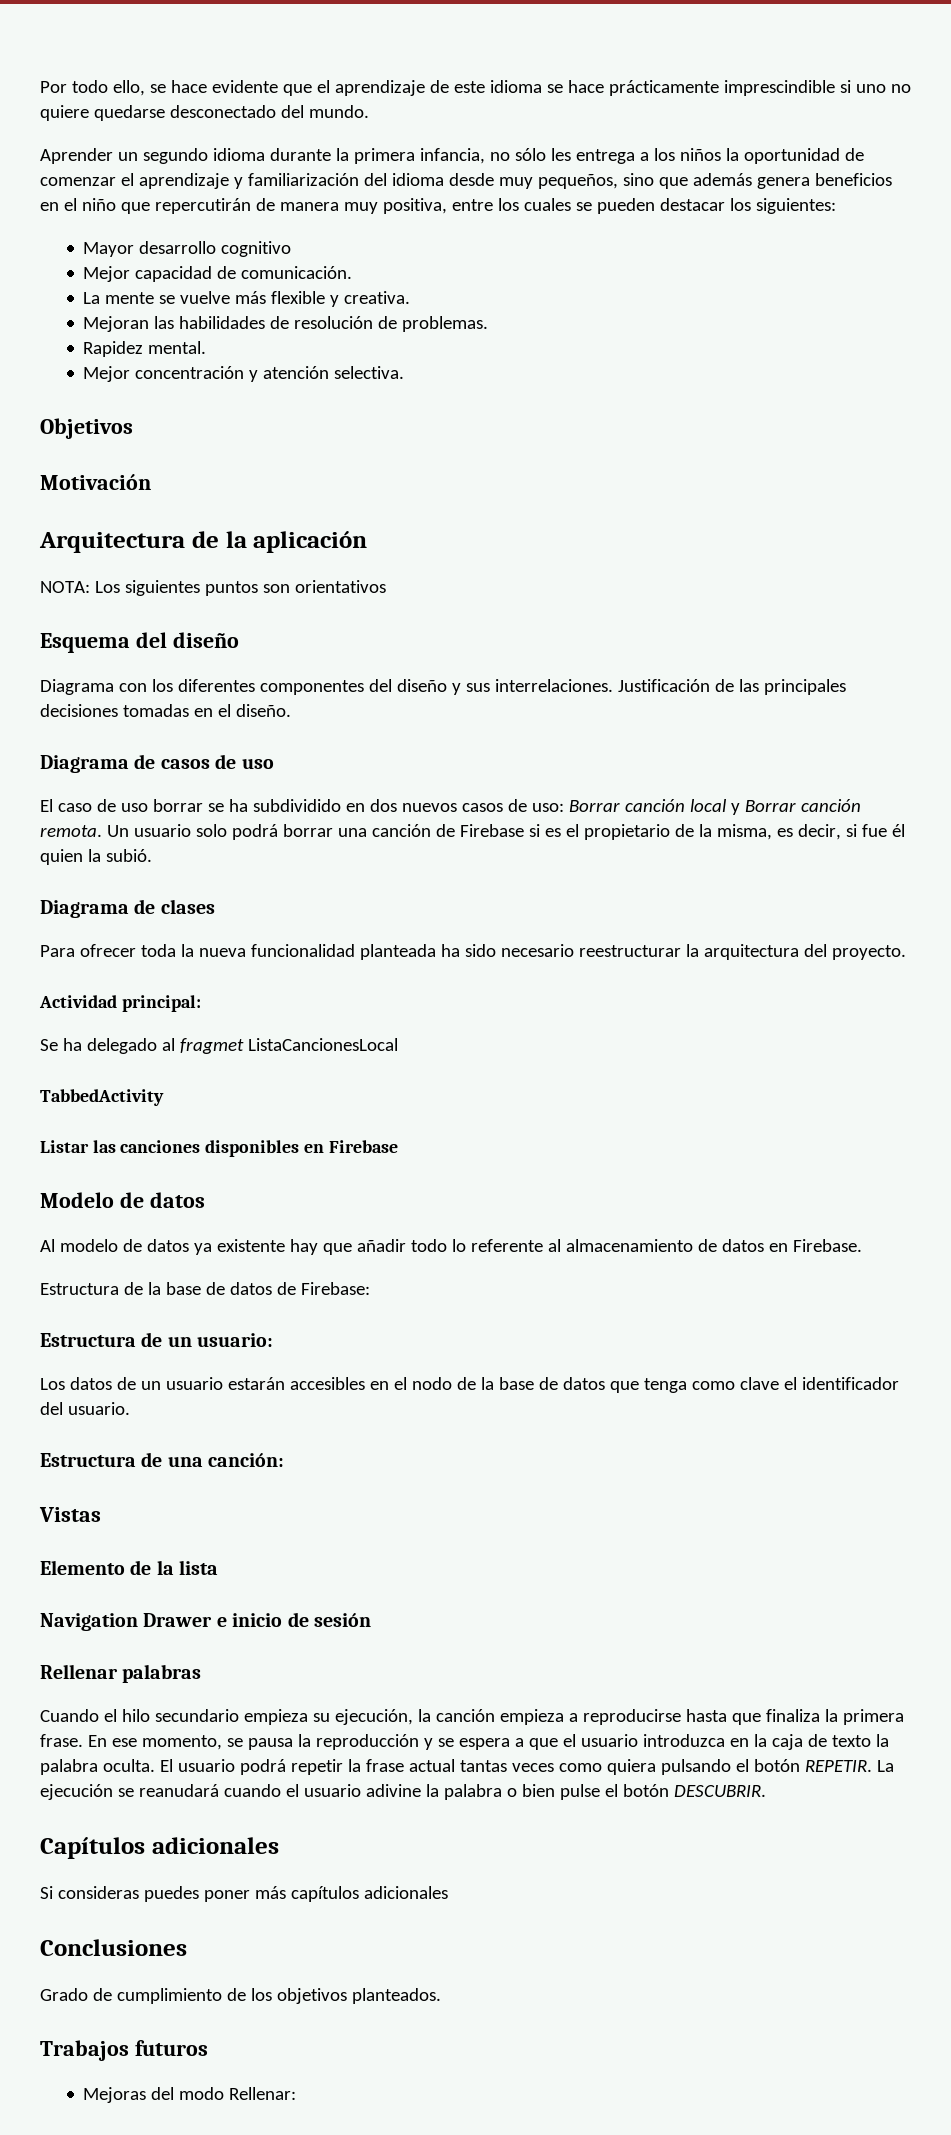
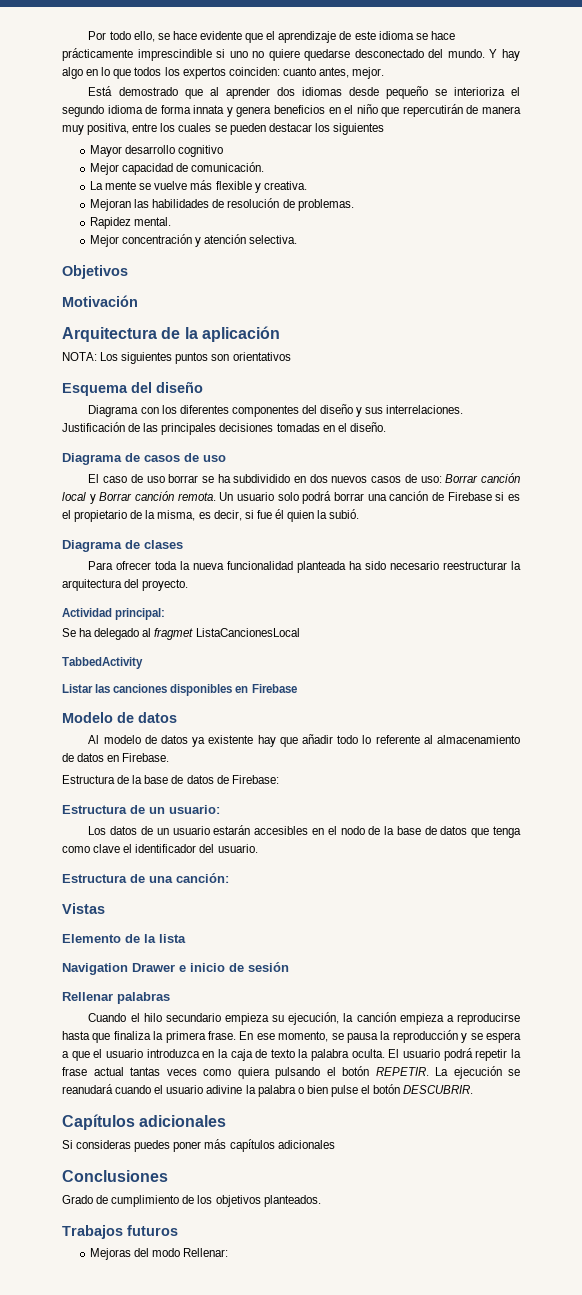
[40,148,864,164] [40,173,752,189] // Aprender un segundo idioma durante la primera infancia, no sólo les entrega a los niños la oportunidad de comenzar el aprendizaje y familiarización del idioma desde muy pequeños, sino que además -> [489,49,520,61] [62,67,385,79] [88,86,520,99] [62,105,233,117] Y hay algo en lo que todos los expertos coinciden: cuanto antes, mejor. // Está demostrado que al aprender dos idiomas desde pequeño se interioriza el segundo idioma de forma innata y
[755,198,836,214] siguientes: -> [332,123,384,135] siguientes

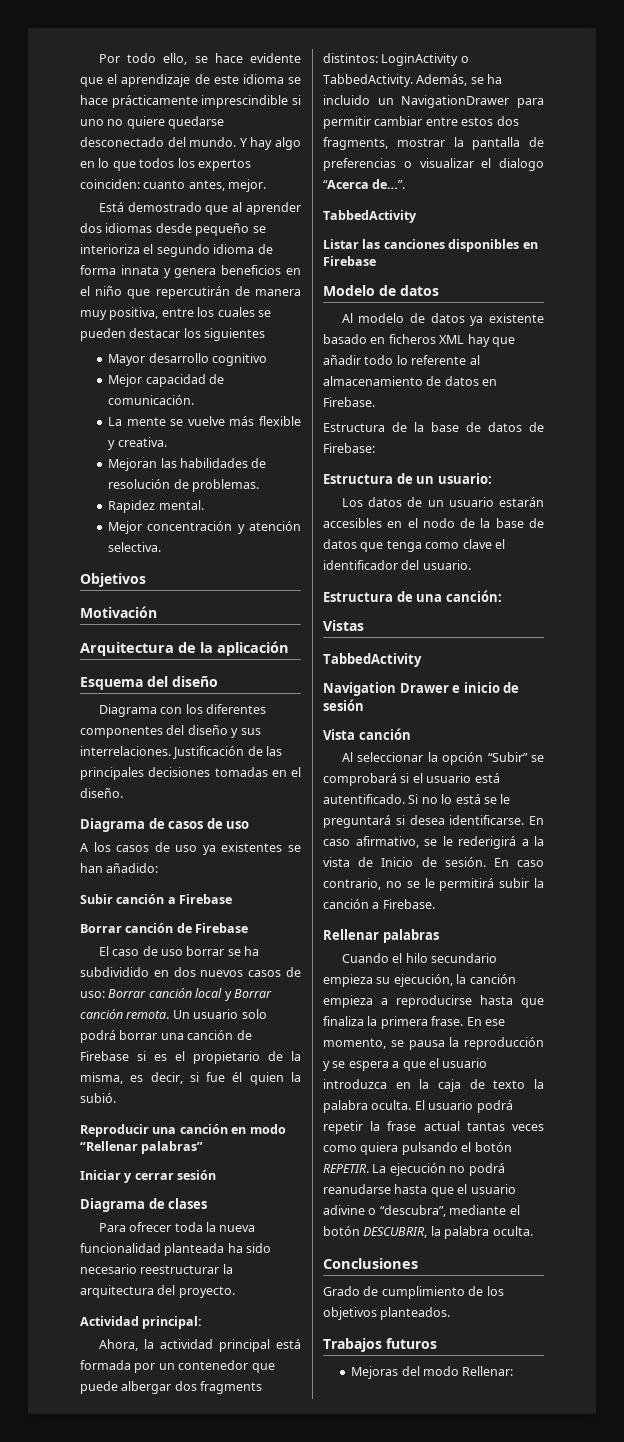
[62,352,291,364] // NOTA: Los siguientes puntos son orientativos -> (289, 648) none
(226, 458) none -> [80,842,301,855] [80,863,159,873] [80,894,233,904] [80,923,249,933] // A los casos de uso ya existentes se han añadido: // Subir canción a Firebase // Borrar canción de Firebase
(360, 514) none -> [80,1124,286,1137] [80,1141,204,1154] [80,1170,217,1183] // Reproducir una canción en modo “Rellenar palabras” // Iniciar y cerrar sesión
[62,628,300,640] Se ha delegado al fragmet ListaCancionesLocal -> [98,1339,301,1352] [80,1360,275,1373] [80,1381,263,1394] [323,53,469,66] [323,74,503,87] [323,95,544,108] [323,116,519,129] [323,137,544,150] [323,158,544,171] [323,179,406,189] Ahora, la actividad principal está formada por un contenedor que puede albergar dos fragments distintos: LoginActivity o TabbedActivity. Además, se ha incluido un NavigationDrawer para permitir cambiar entre estos dos fragments, mostrar la pantalla de preferencias o visualizar el dialogo “Acerca de…”.
(254, 739) none -> [323,334,465,344] basado en ficheros XML
[62,934,186,943] Elemento de la lista -> [323,653,422,667] TabbedActivity
(289, 967) none -> [323,728,411,740] [341,752,544,765] [323,773,500,786] [323,794,511,804] [323,815,544,828] [323,836,544,849] [323,857,544,867] [323,878,544,891] [323,899,435,909] // Vista canción // Al seleccionar la opción “Subir” se comprobará si el usuario está autentificado. Si no lo está se le preguntará si desea identificarse. En caso afirmativo, se le rederigirá a la vista de Inicio de sesión. En caso contrario, no se le permitirá subir la canción a Firebase.
[508,1069,520,1076] [62,1084,474,1097] [62,1114,227,1130] [62,1139,335,1152] se reanudará cuando el usuario adivine la palabra o bien pulse el botón DESCUBRIR. // Capítulos adicionales // Si consideras puedes poner más capítulos adicionales -> [449,1163,505,1176] [323,1184,516,1197] [323,1205,520,1217] [323,1226,533,1239] no podrá reanudarse hasta que el usuario adivine o “descubra”, mediante el botón DESCUBRIR, la palabra oculta.

